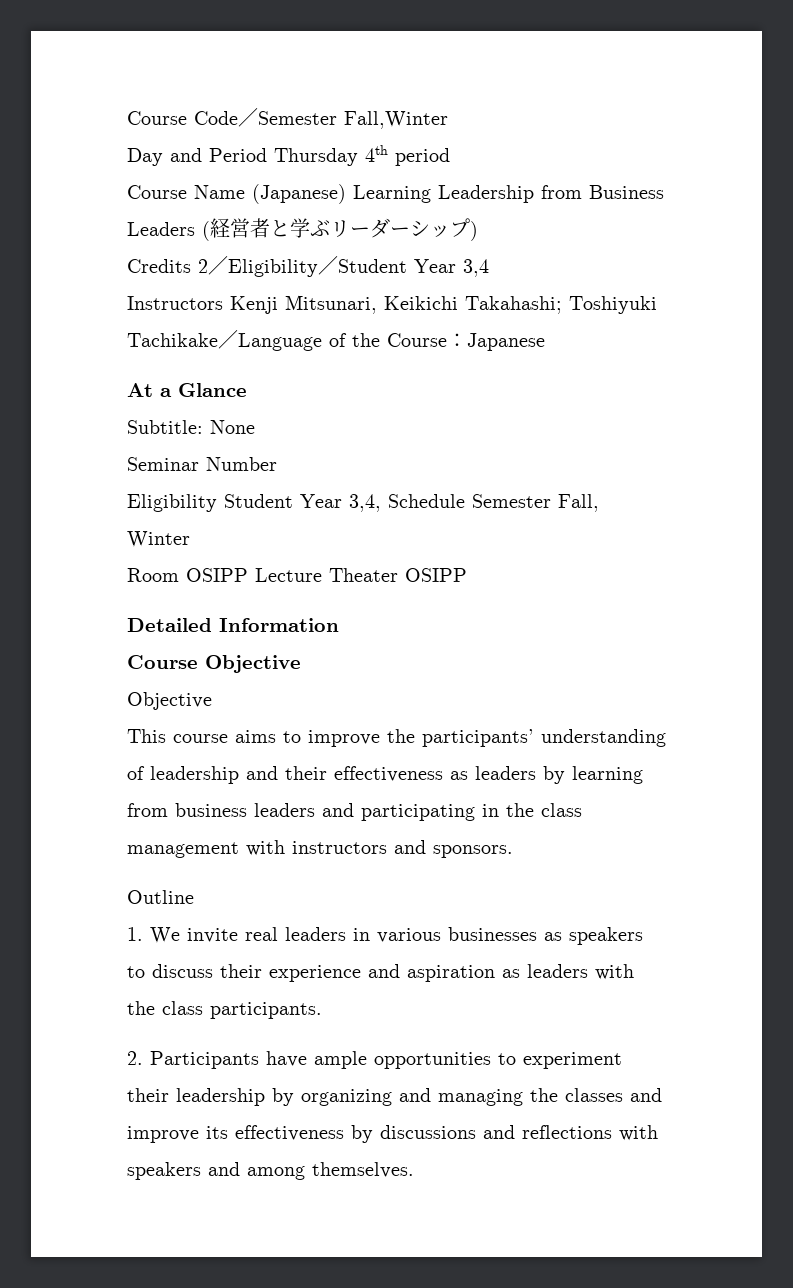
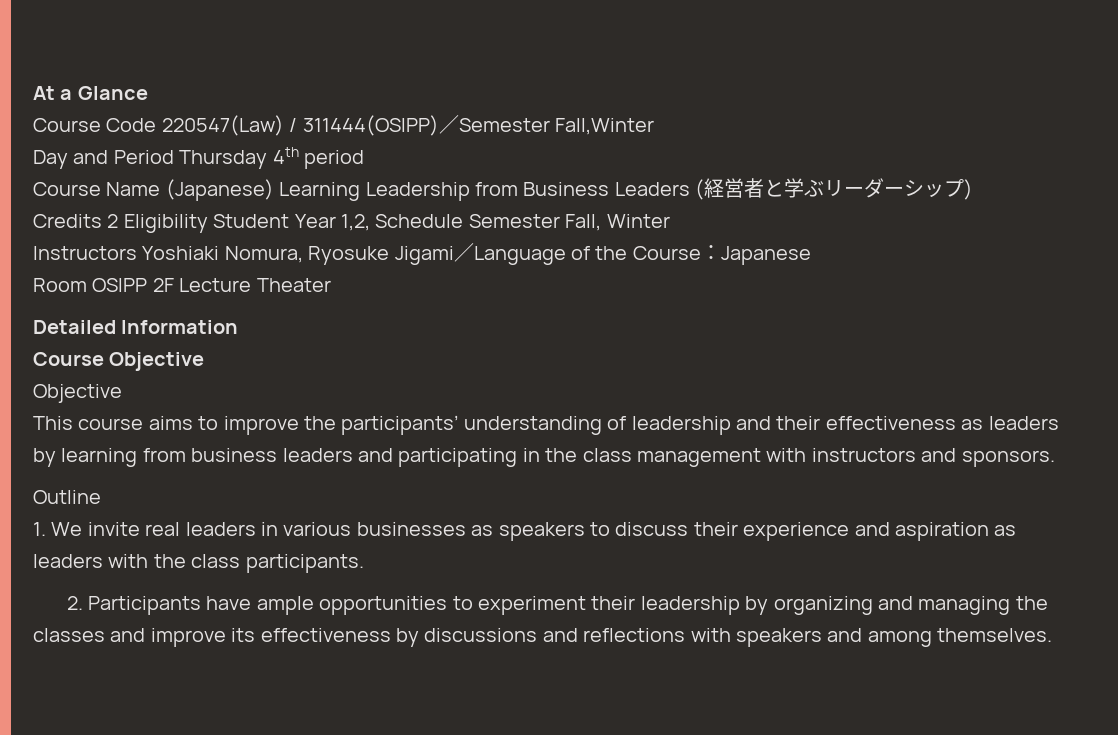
[127,111,238,125] Course Code -> [33,86,148,100] [33,115,439,136] At a Glance // Course Code 220547(Law) / 311444(OSIPP)
[208,256,489,277] [127,295,657,314] [127,333,218,347] ／Eligibility／Student Year 3,4 // Instructors Kenji Mitsunari, Keikichi Takahashi; Toshiyuki Tachikake -> [123,214,670,233] [33,246,454,265] Eligibility Student Year 1,2, Schedule Semester Fall, Winter // Instructors Yoshiaki Nomura, Ryosuke Jigami
[127,383,247,397] [127,420,255,434] [127,457,277,471] [127,494,599,512] [127,531,190,548] // At a Glance // Subtitle: None // Seminar Number // Eligibility Student Year 3,4, Schedule Semester Fall, Winter -> (811, 255) none
(248, 575) none -> [152,278,174,292] 2F
[405,568,467,582] OSIPP -> (331, 285) none

